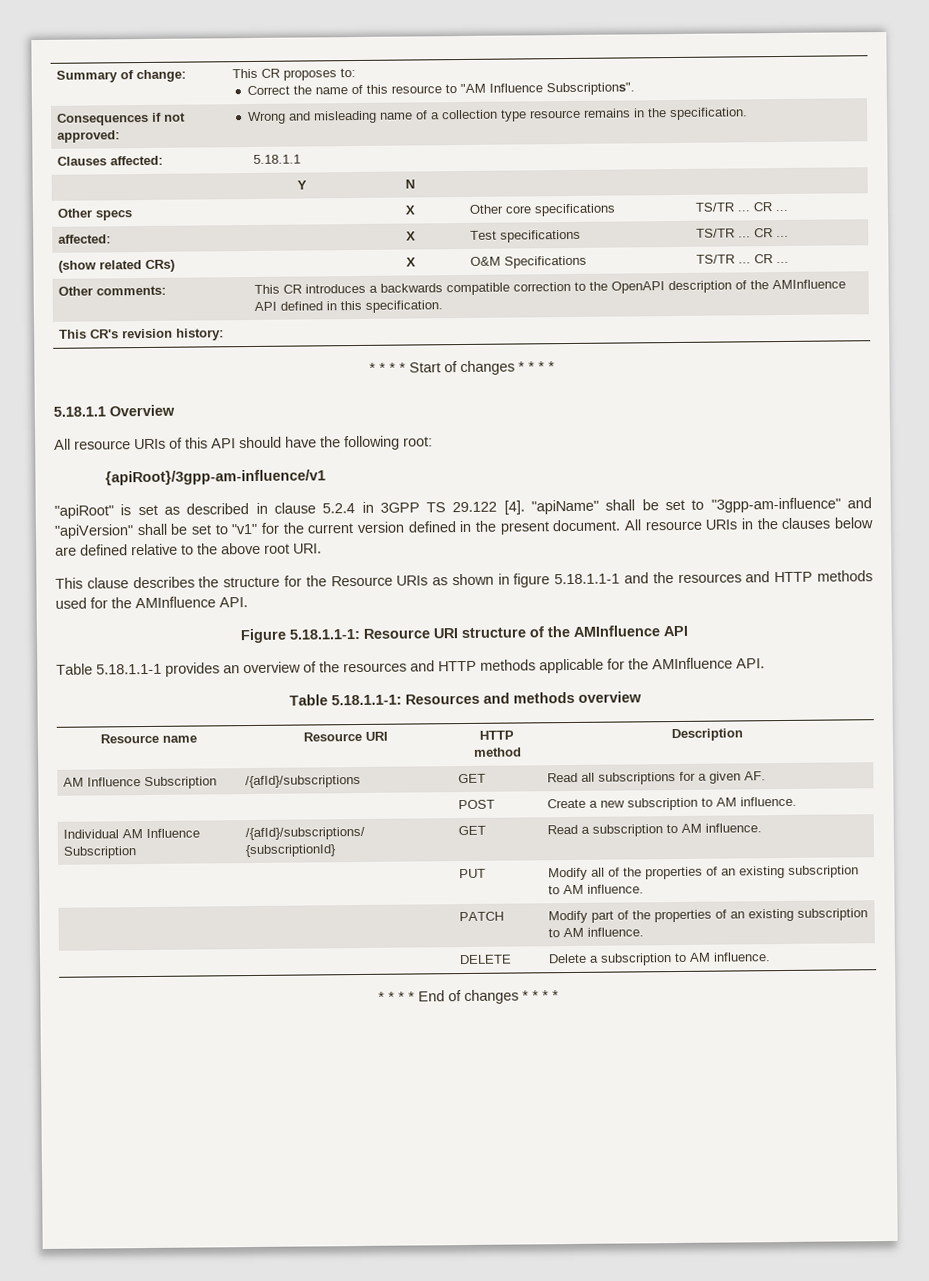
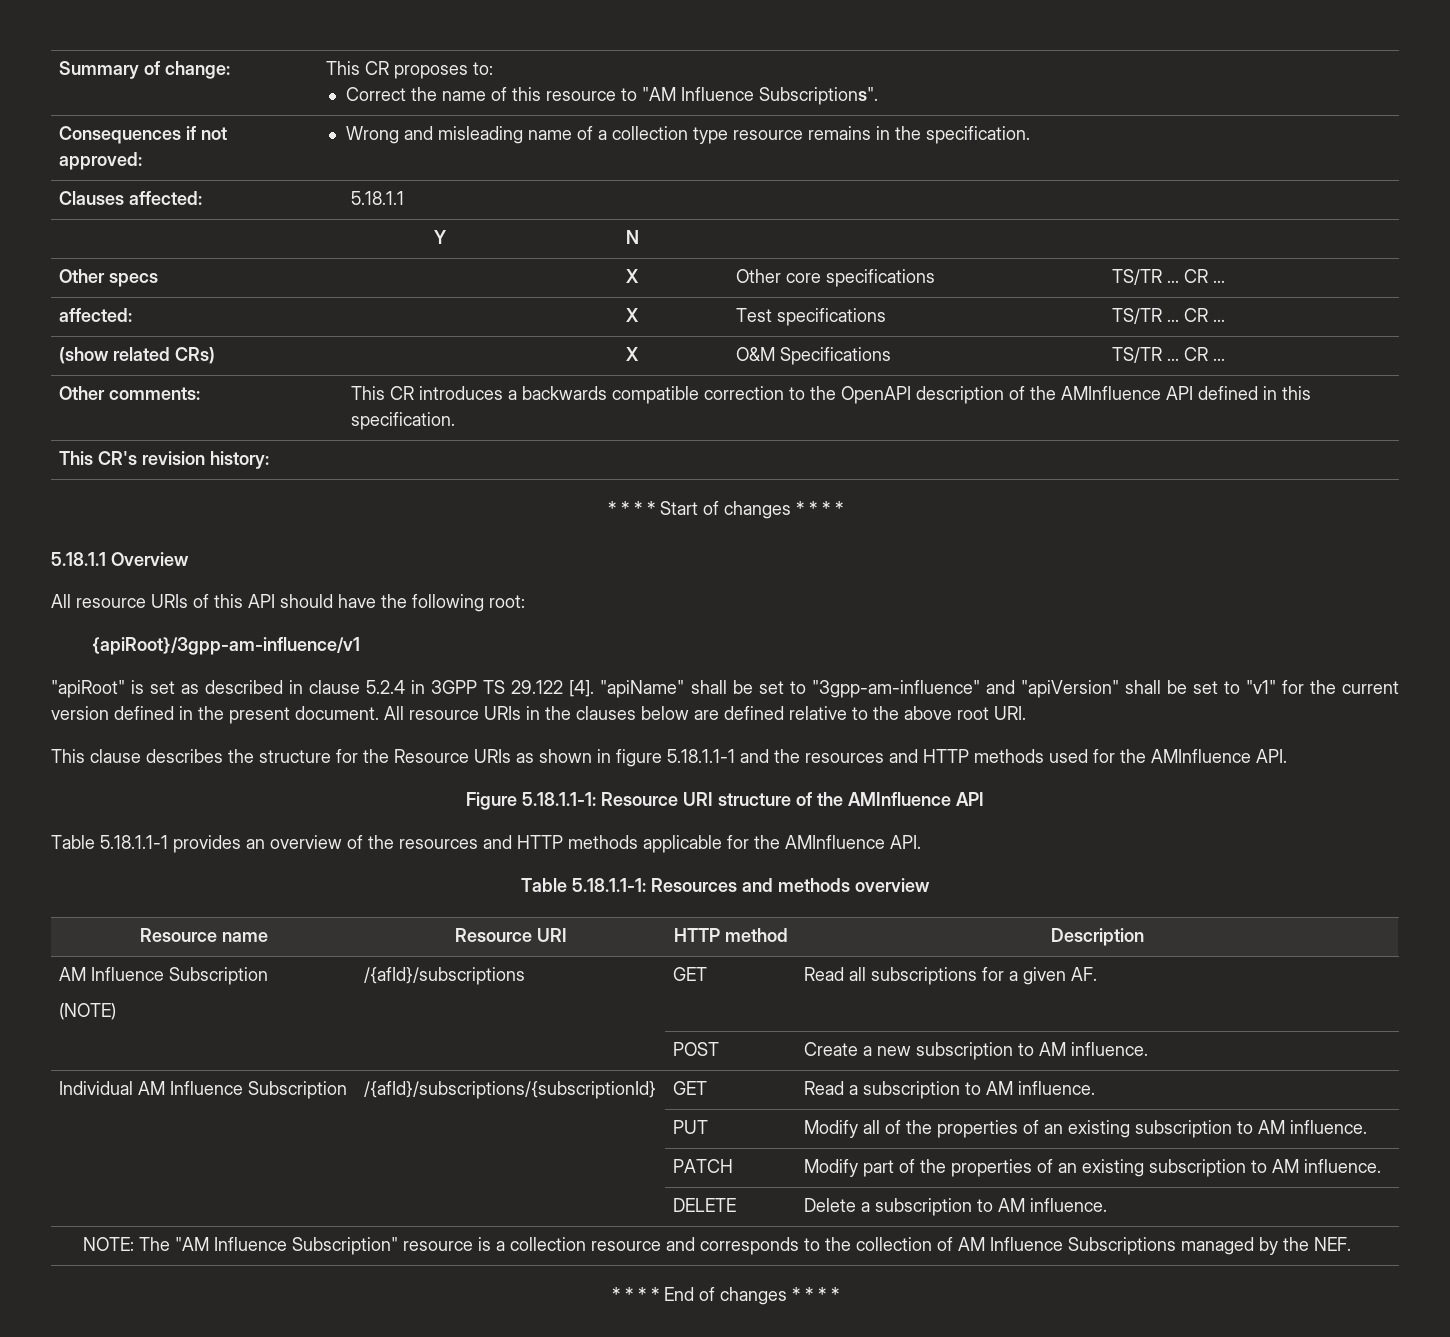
(218, 783) none -> [58,1003,116,1020] // (NOTE)
(772, 957) none -> [83,1237,1352,1255] // NOTE: The "AM Influence Subscription" resource is a collection resource and corresponds to the collection of AM Influence Subscriptions managed by the NEF.

